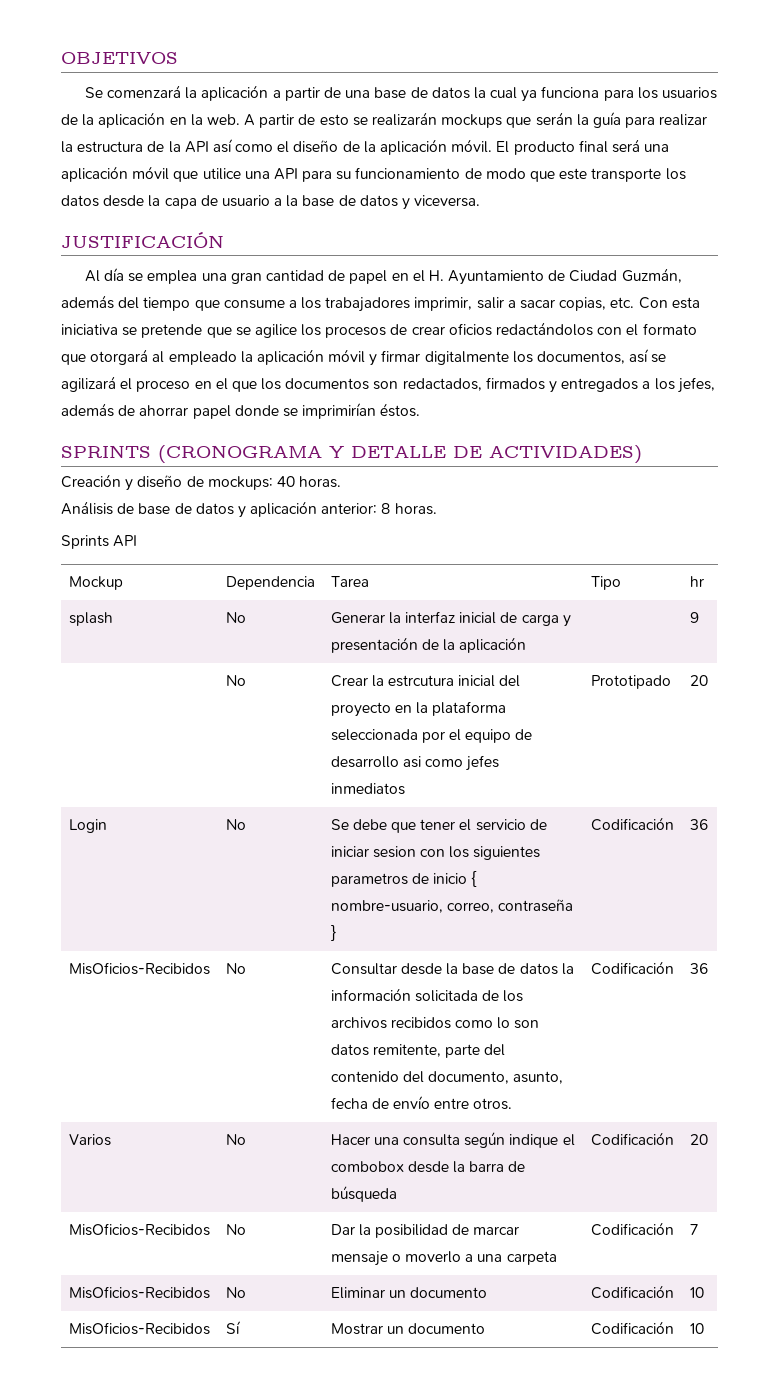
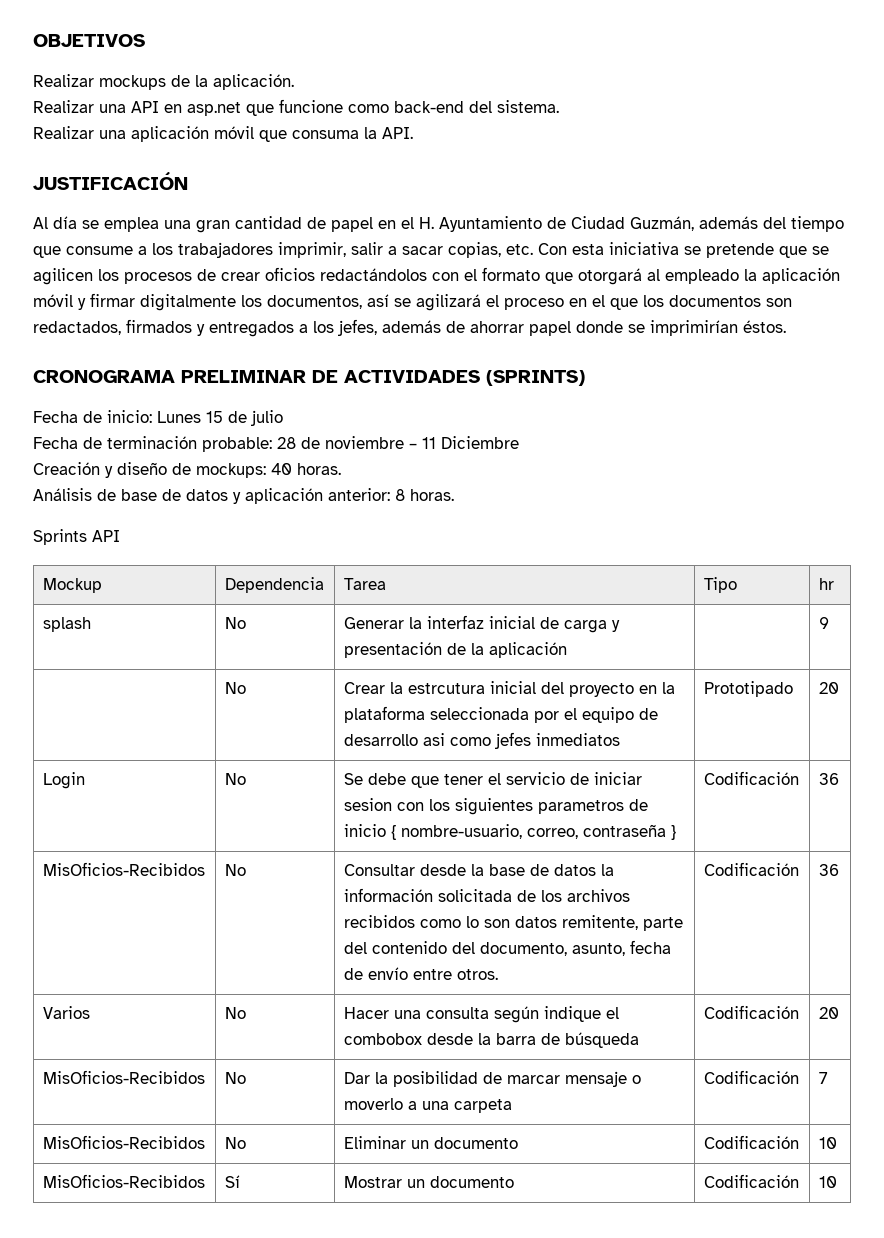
[84,85,718,102] [61,112,708,128] [61,139,670,155] [61,166,686,182] [61,195,481,210] Se comenzará la aplicación a partir de una base de datos la cual ya funciona para los usuarios de la aplicación en la web. A partir de esto se realizarán mockups que serán la guía para realizar la estructura de la API así como el diseño de la aplicación móvil. El producto final será una aplicación móvil que utilice una API para su funcionamiento de modo que este transporte los datos desde la capa de usuario a la base de datos y viceversa. -> [33,74,294,90] [33,99,559,116] [33,126,413,142] Realizar mockups de la aplicación. // Realizar una API en asp.net que funcione como back-end del sistema. // Realizar una aplicación móvil que consuma la API.
[254,324,297,338] agilice -> [33,268,93,285] agilicen
[61,445,642,464] SPRINTS (CRONOGRAMA Y DETALLE DE ACTIVIDADES) -> [33,370,585,386] [33,410,283,426] [33,436,519,452] CRONOGRAMA PRELIMINAR DE ACTIVIDADES (SPRINTS) // Fecha de inicio: Lunes 15 de julio // Fecha de terminación probable: 28 de noviembre – 11 Diciembre

